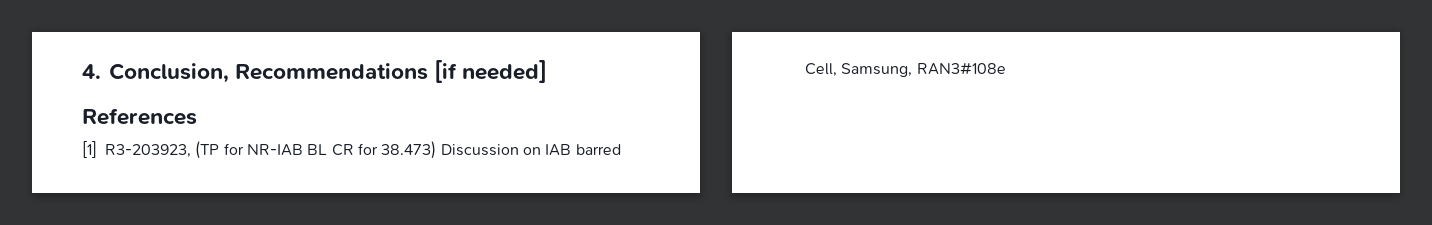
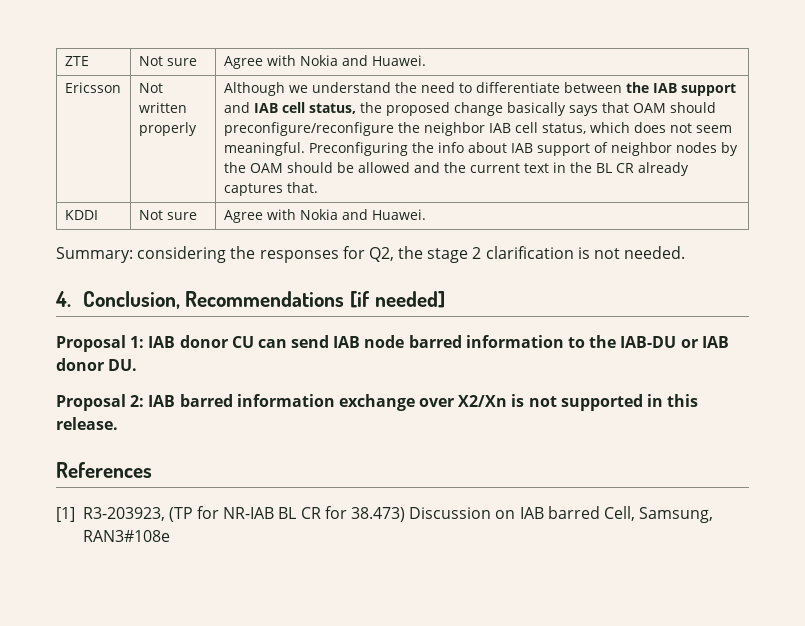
(82, 71) none -> [64,56,89,66] [138,56,197,66] [223,55,426,69] [64,82,121,93] [138,83,163,93] [138,102,187,113] [138,122,197,136] [223,82,736,96] [223,102,716,116] [223,122,732,136] [223,142,738,156] [223,162,689,176] [223,182,318,196] [64,210,98,220] [138,210,197,220] [223,209,426,223] [56,246,686,263] ZTE | Not sure | Agree with Nokia and Huawei. // Ericsson | Not written properly | Although we understand the need to differentiate between the IAB support and IAB cell status, the proposed change basically says that OAM should preconfigure/reconfigure the neighbor IAB cell status, which does not seem meaningful. Preconfiguring the info about IAB support of neighbor nodes by the OAM should be allowed and the current text in the BL CR already captures that. // KDDI | Not sure | Agree with Nokia and Huawei. // Summary: considering the responses for Q2, the stage 2 clarification is not needed. //
(548, 71) none -> [56,335,729,352] [56,358,138,371] [56,394,699,411] [56,417,118,430] // Proposal 1: IAB donor CU can send IAB node barred information to the IAB-DU or IAB donor DU. // Proposal 2: IAB barred information exchange over X2/Xn is not supported in this release.

